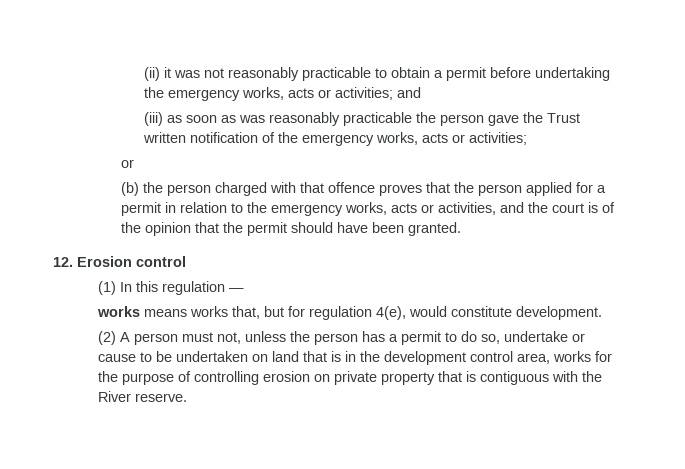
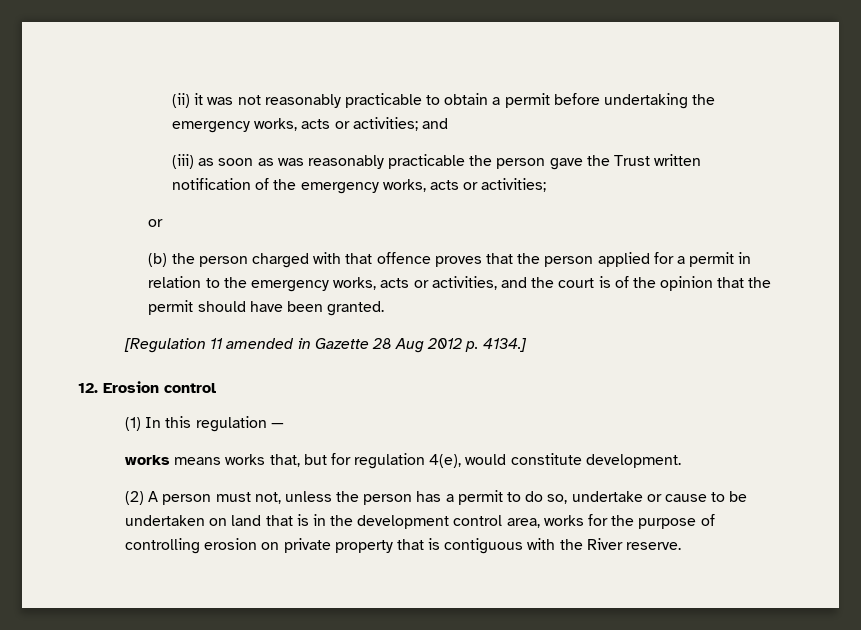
(462, 229) none -> [123,338,527,353] // [Regulation 11 amended in Gazette 28 Aug 2012 p. 4134.]

